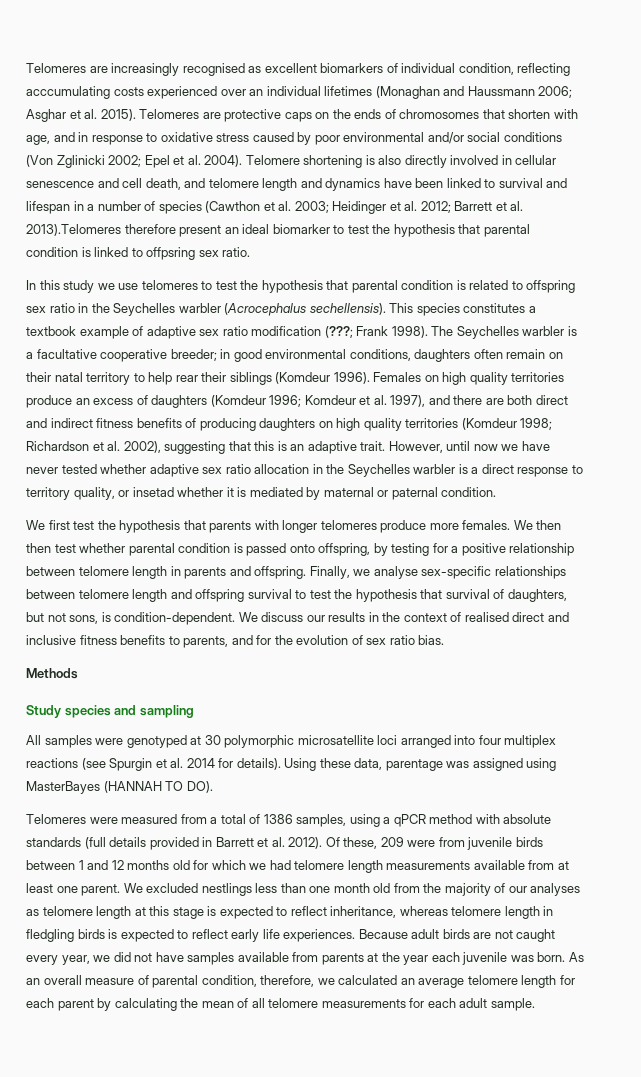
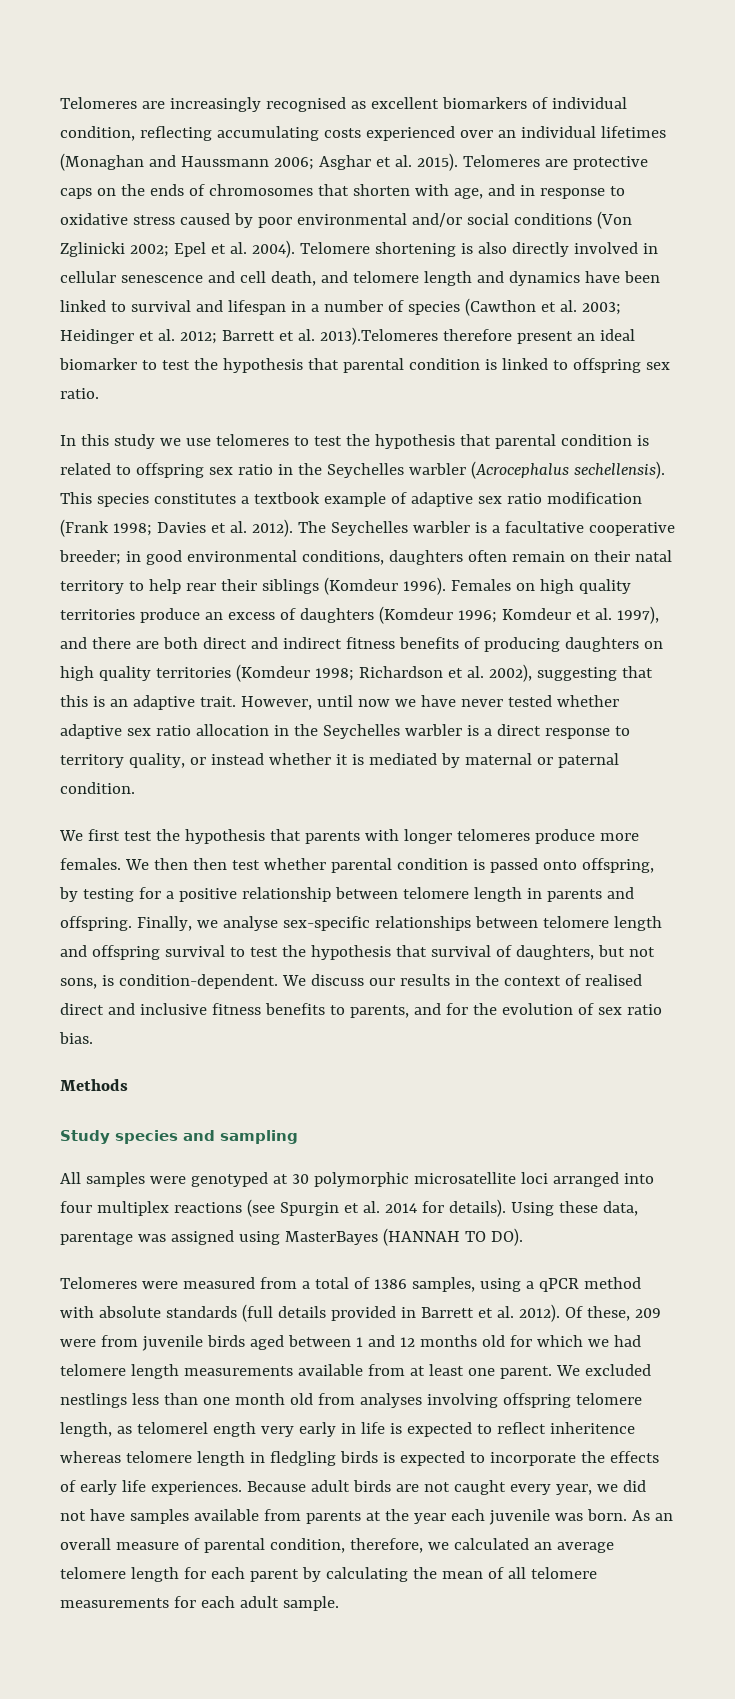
[26,86,110,99] acccumulating -> [216,126,319,141] accumulating
[146,247,196,260] offpsring -> [572,358,641,373] offspring
[324,326,428,338] (???; Frank 1998). -> [60,519,293,537] (Frank 1998; Davies et al. 2012).
[132,487,174,497] insetad -> [210,753,264,765] instead
(543, 842) none -> [249,1335,284,1350] aged
[423,883,581,896] [26,906,397,919] the majority of our analyses as telomere length at this stage is expected to reflect inheritance, -> [359,1393,642,1408] [60,1422,635,1437] analyses involving offspring telomere length, as telomerel ength very early in life is expected to reflect inheritence
[191,929,228,939] reflect -> [489,1451,659,1466] [60,1480,76,1492] incorporate the effects of

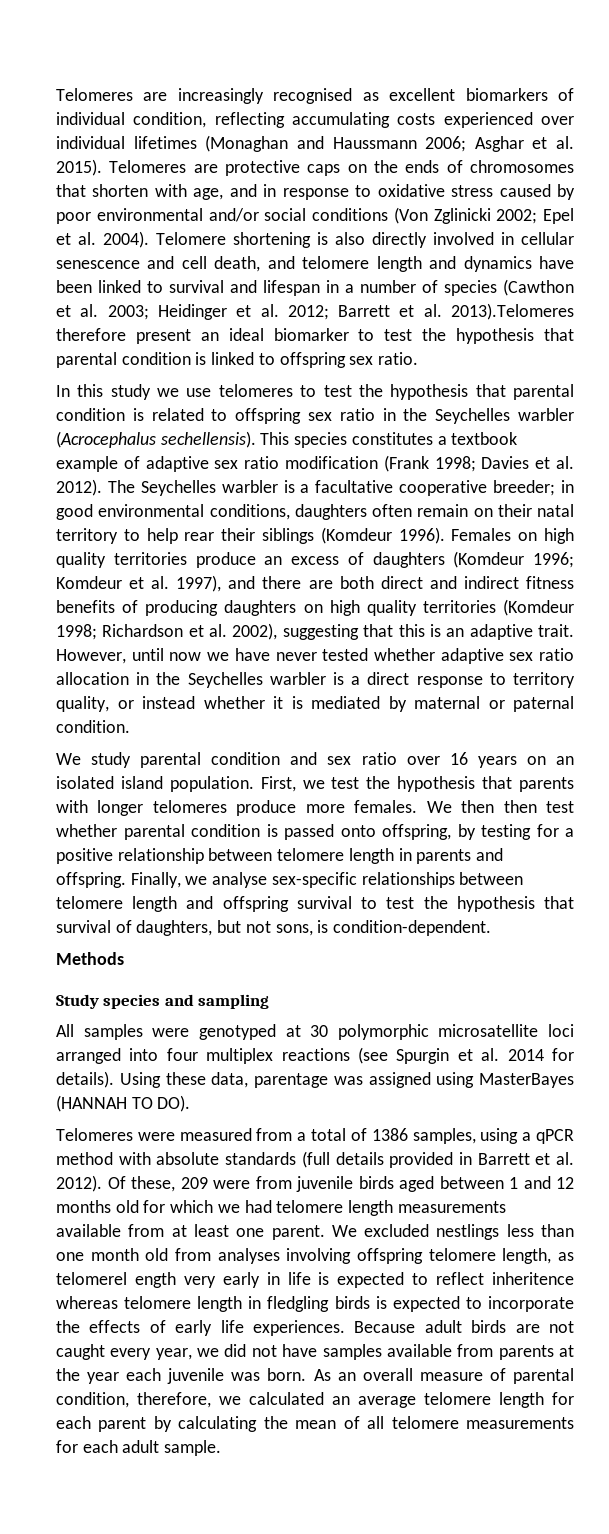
[497,130,516,138] an -> (574, 120) none
[87,829,120,841] first -> [91,752,574,768] [56,776,325,792] study parental condition and sex ratio over 16 years on an isolated island population. First, we
[281,974,642,986] [60,1003,662,1018] [59,1032,93,1044] We discuss our results in the context of realised direct and inclusive fitness benefits to parents, and for the evolution of sex ratio bias. -> (492, 928) none

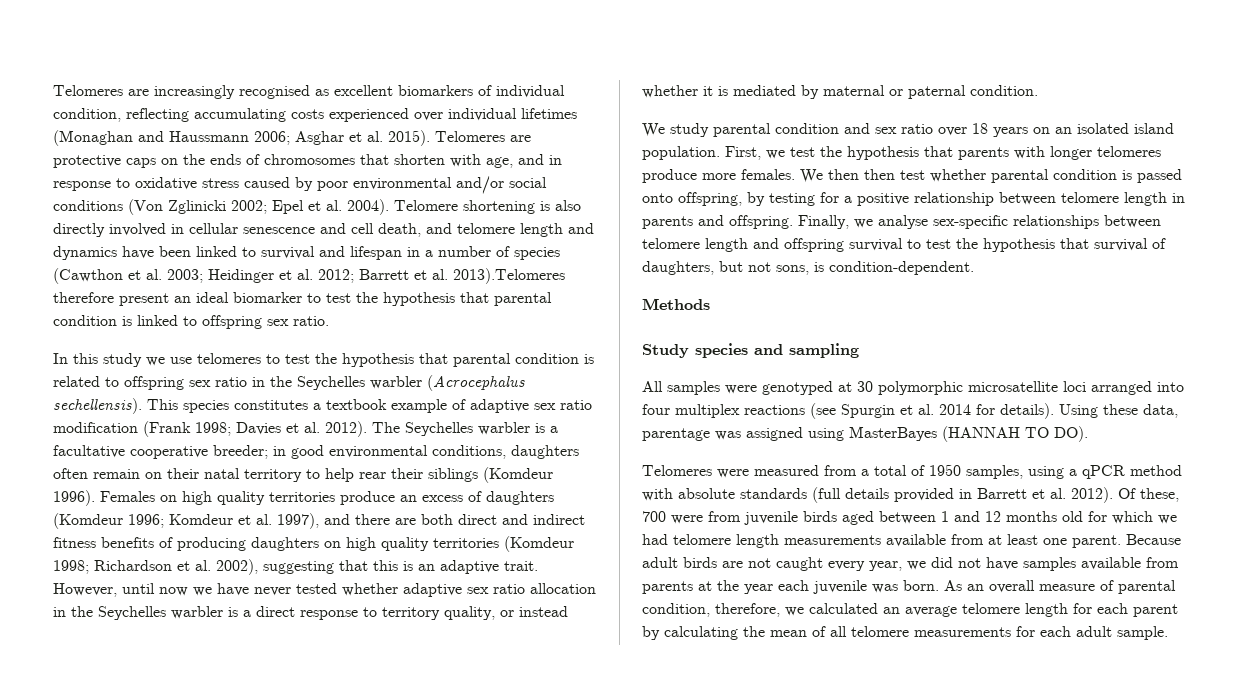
[449,752,468,765] 16 -> [972,123,988,134] 18
[371,1128,408,1141] 1386 -> [929,464,961,476] 1950
[180,1177,208,1189] 209 -> [642,511,666,522] 700
[331,1224,574,1240] [56,1248,574,1264] [56,1272,574,1288] [56,1296,574,1312] [56,1320,345,1336] We excluded nestlings less than one month old from analyses involving offspring telomere length, as telomerel ength very early in life is expected to reflect inheritence whereas telomere length in fledgling birds is expected to incorporate the effects of early life experiences. -> (1121, 541) none

